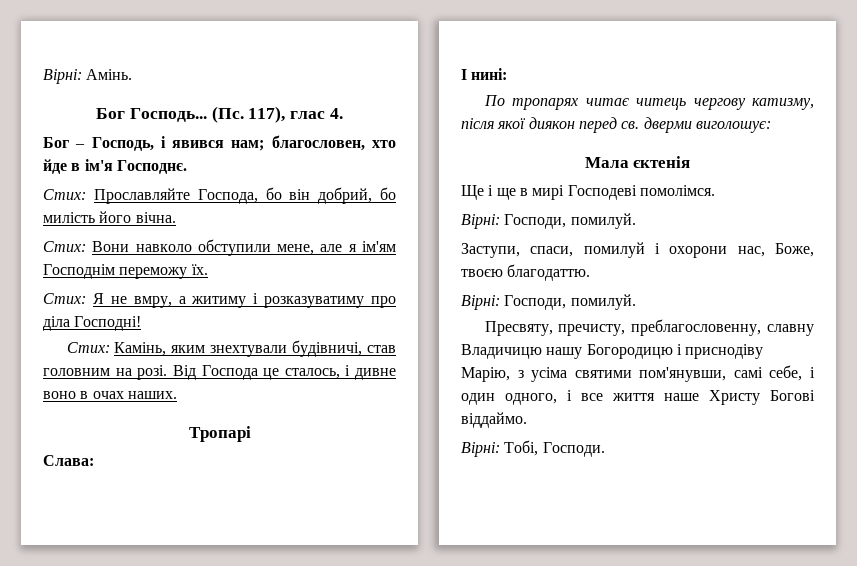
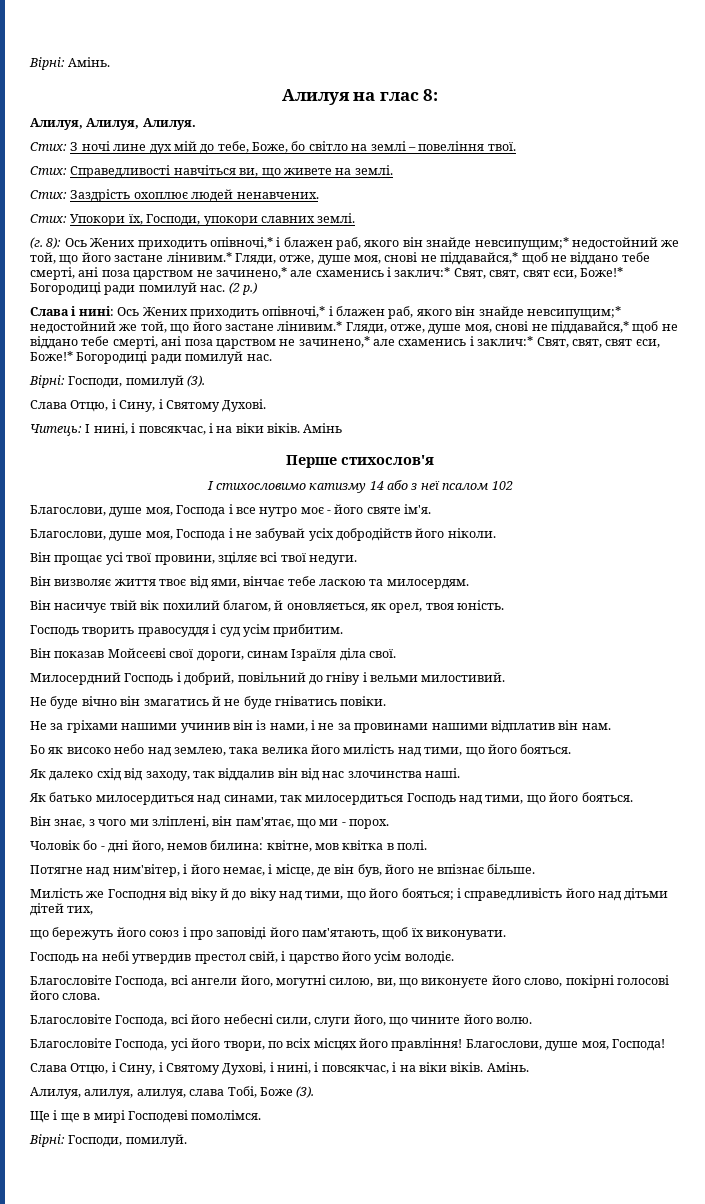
[96,106,343,123] [43,135,396,151] [43,159,187,174] [43,187,396,204] [43,211,176,223] [43,239,396,256] [43,264,208,279] [43,293,396,308] [43,316,142,331] [66,340,397,357] [43,365,396,380] [43,391,177,399] [188,426,251,442] [43,455,94,466] [461,68,508,80] [483,95,814,110] [461,117,771,133] [584,156,691,168] Бог Господь... (Пс. 117), глас 4. // Бог – Господь, і явився нам; благословен, хто йде в ім'я Господнє. // Стих: Прославляйте Господа, бо він добрий, бо милість його вічна. // Стих: Вони навколо обступили мене, але я ім'ям Господнім переможу їх. // Стих: Я не вмру, а житиму і розказуватиму про діла Господні! // Стих: Камінь, яким знехтували будівничі, став головним на розі. Від Господа це сталось, і дивне воно в очах наших. // Тропарі // Слава: // І нині: // По тропарях читає читець чергову катизму, після якої диякон перед св. дверми виголошує: // Мала єктенія -> [281,89,439,105] [30,118,196,130] [30,141,516,154] [30,165,393,178] [30,189,319,202] [30,213,356,226] [30,237,680,250] [30,252,650,265] [30,267,624,280] [30,282,257,295] [30,306,621,319] [30,321,678,334] [30,336,660,349] [30,351,272,364] [29,375,206,388] [30,399,267,412] [30,423,343,436] [286,455,434,468] [206,480,513,493] [30,504,432,517] [30,528,496,541] [30,552,357,565] [30,576,469,589] [30,600,505,613] [30,624,344,637] [30,648,396,661] [30,672,506,685] [30,696,387,709] [30,720,611,733] [30,744,572,757] [29,768,461,781] [29,792,633,805] [30,816,390,829] [30,840,428,853] [30,864,536,877] [30,888,669,901] [30,903,94,916] [30,927,507,940] [30,951,454,964] [30,975,669,988] [30,990,101,1000] [30,1014,533,1027] [30,1038,665,1051] [30,1062,529,1075] [30,1086,315,1099] Алилуя на глас 8: // Алилуя, Алилуя, Алилуя. // Стих: З ночі лине дух мій до тебе, Боже, бо світло на землі – повеління твої. // Стих: Справедливості навчіться ви, що живете на землі. // Стих: Заздрість охоплює людей ненавчених. // Стих: Упокори їх, Господи, упокори славних землі. // (г. 8): Ось Жених приходить опівночі,* і блажен раб, якого він знайде невсипущим;* недостойний же той, що його застане лінивим.* Гляди, отже, душе моя, снові не піддавайся,* щоб не віддано тебе смерті, ані поза царством не зачинено,* але схаменись і заклич:* Свят, свят, свят єси, Боже!* Богородиці ради помилуй нас. (2 р.) // Слава і нині: Ось Жених приходить опівночі,* і блажен раб, якого він знайде невсипущим;* недостойний же той, що його застане лінивим.* Гляди, отже, душе моя, снові не піддавайся,* щоб не віддано тебе смерті, ані поза царством не зачинено,* але схаменись і заклич:* Свят, свят, свят єси, Боже!* Богородиці ради помилуй нас. // Вірні: Господи, помилуй (3). // Слава Отцю, і Сину, і Святому Духові. // Читець: І нині, і повсякчас, і на віки віків. Амінь // Перше стихослов'я // І стихословимо катизму 14 або з неї псалом 102 // Благослови, душе моя, Господа і все нутро моє - його святе ім'я. // Благослови, душе моя, Господа і не забувай усіх добродійств його ніколи. // Він прощає усі твої провини, зціляє всі твої недуги. // Він визволяє життя твоє від ями, вінчає тебе ласкою та милосердям. // Він насичує твій вік похилий благом, й оновляється, як орел, твоя юність. // Господь творить правосуддя і суд усім прибитим. // Він показав Мойсеєві свої дороги, синам Ізраїля діла свої. // Милосердний Господь і добрий, повільний до гніву і вельми милостивий. // Не буде вічно він змагатись й не буде гніватись повіки. // Не за гріхами нашими учинив він із нами, і не за провинами нашими відплатив він нам. // Бо як високо небо над землею, така велика його милість над тими, що його бояться. // Як далеко схід від заходу, так віддалив він від нас злочинства наші. // Як батько милосердиться над синами, так милосердиться Господь над тими, що його бояться. // Він знає, з чого ми зліплені, він пам'ятає, що ми - порох. // Чоловік бо - дні його, немов билина: квітне, мов квітка в полі. // Потягне над ним'вітер, і його немає, і місце, де він був, його не впізнає більше. // Милість же Господня від віку й до віку над тими, що його бояться; і справедливість його над дітьми дітей тих, // що бережуть його союз і про заповіді його пам'ятають, щоб їх виконувати. // Господь на небі утвердив престол свій, і царство його усім володіє. // Благословіте Господа, всі ангели його, могутні силою, ви, що виконуєте його слово, покірні голосові його слова. // Благословіте Господа, всі його небесні сили, слуги його, що чините його волю. // Благословіте Господа, усі його твори, по всіх місцях його правління! Благослови, душе моя, Господа! // Слава Отцю, і Сину, і Святому Духові, і нині, і повсякчас, і на віки віків. Амінь. // Алилуя, алилуя, алилуя, слава Тобі, Боже (3).
[461,242,814,258] [461,264,591,281] [461,294,636,310] [484,319,814,336] [461,344,764,359] [461,365,815,382] [461,390,815,405] [461,412,527,428] [461,440,605,457] // Заступи, спаси, помилуй і охорони нас, Боже, твоєю благодаттю. // Вірні: Господи, помилуй. // Пресвяту, пречисту, преблагословенну, славну Владичицю нашу Богородицю і приснодіву Марію, з усіма святими пом'янувши, самі себе, і один одного, і все життя наше Христу Богові віддаймо. // Вірні: Тобі, Господи. -> (187, 1140) none

